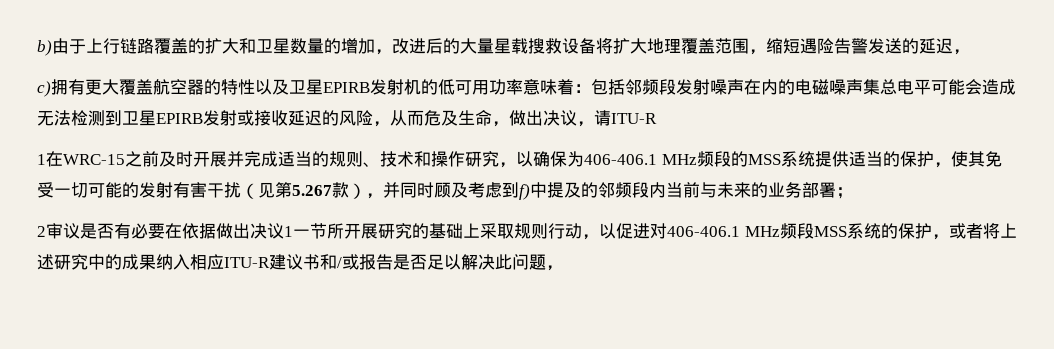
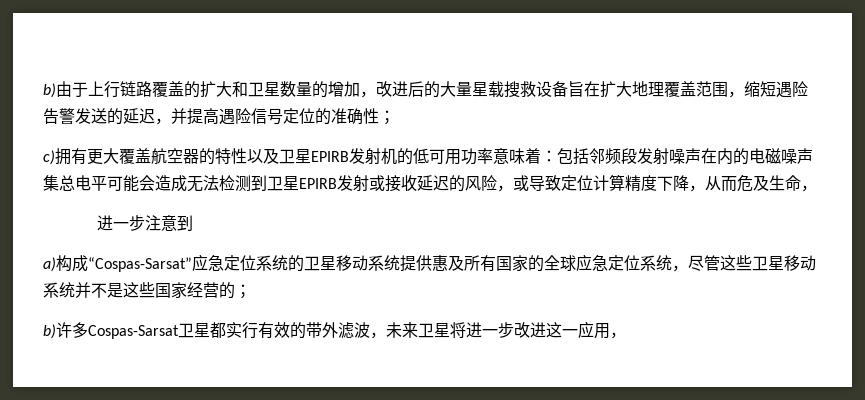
[596,38,613,54] 将 -> [568,81,600,97] 旨在
(970, 52) none -> [171,108,395,125] 并提高遇险信号定位的准确性；
[390,110,657,127] [37,151,1002,168] [37,182,853,200] [37,223,1017,240] [37,254,546,270] 从而危及生命，做出决议，请ITU-R // 1在WRC-15之前及时开展并完成适当的规则、技术和操作研究，以确保为406-406.1 MHz频段的MSS系统提供适当的保护，使其免受一切可能的发射有害干扰（见第5.267款），并同时顾及考虑到f)中提及的邻频段内当前与未来的业务部署； // 2审议是否有必要在依据做出决议1一节所开展研究的基础上采取规则行动，以促进对406-406.1 MHz频段MSS系统的保护，或者将上述研究中的成果纳入相应ITU-R建议书和/或报告是否足以解决此问题 -> [513,174,817,192] [96,215,193,231] [43,254,816,272] [43,282,251,299] [43,321,610,339] 或导致定位计算精度下降，从而危及生命， // 进一步注意到 // a)构成“Cospas-Sarsat”应急定位系统的卫星移动系统提供惠及所有国家的全球应急定位系统，尽管这些卫星移动系统并不是这些国家经营的； // b)许多Cospas-Sarsat卫星都实行有效的带外滤波，未来卫星将进一步改进这一应用

